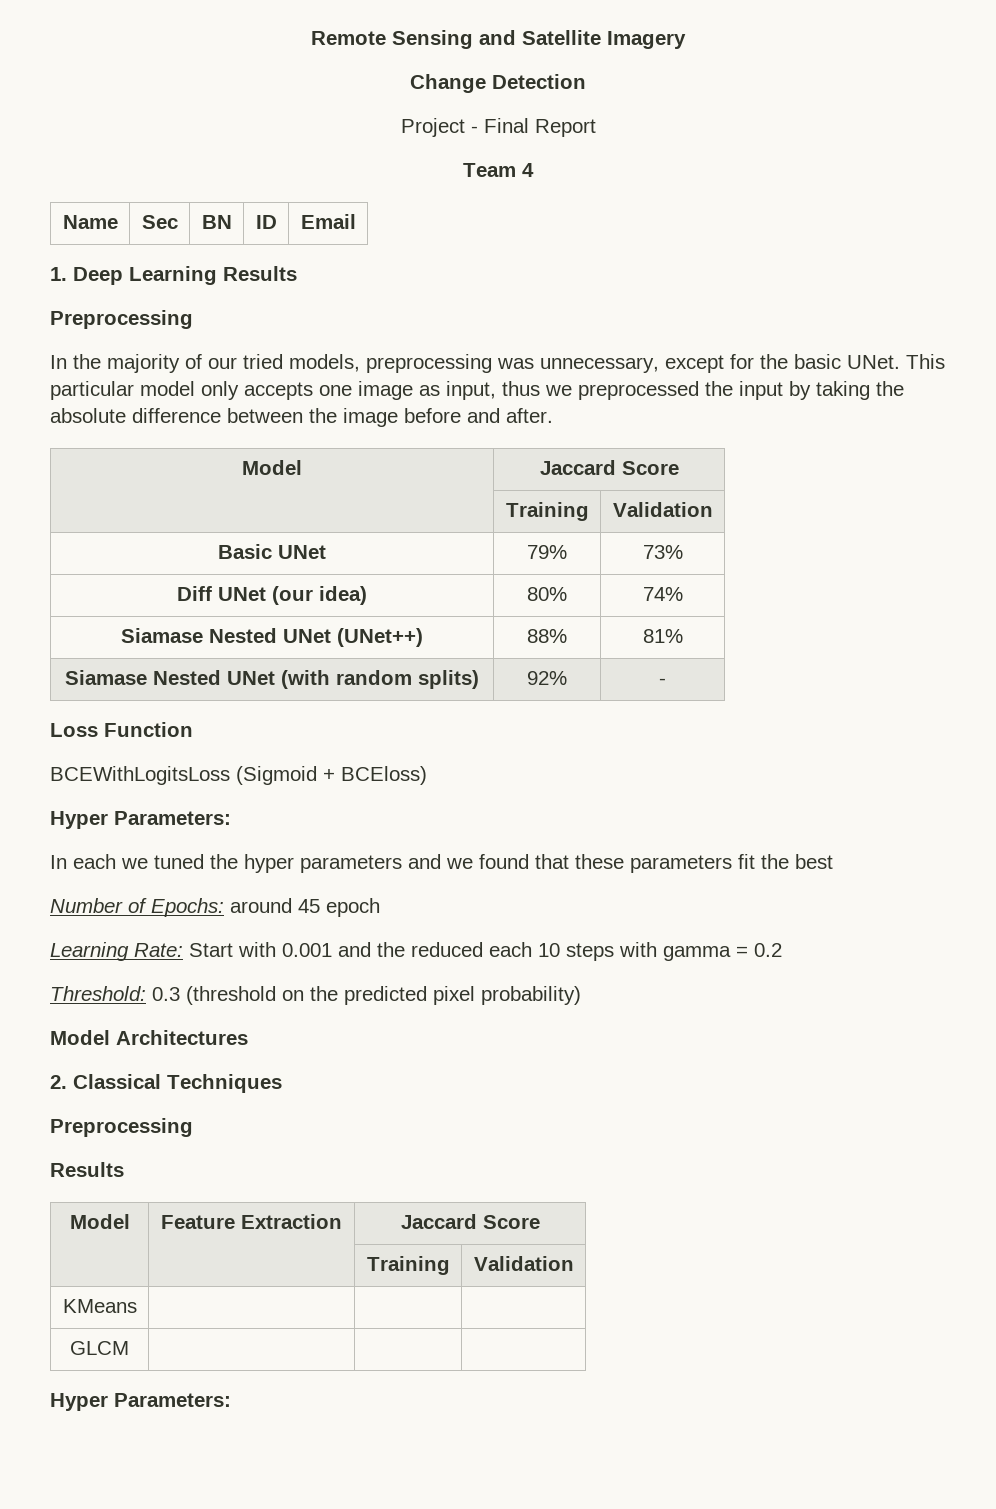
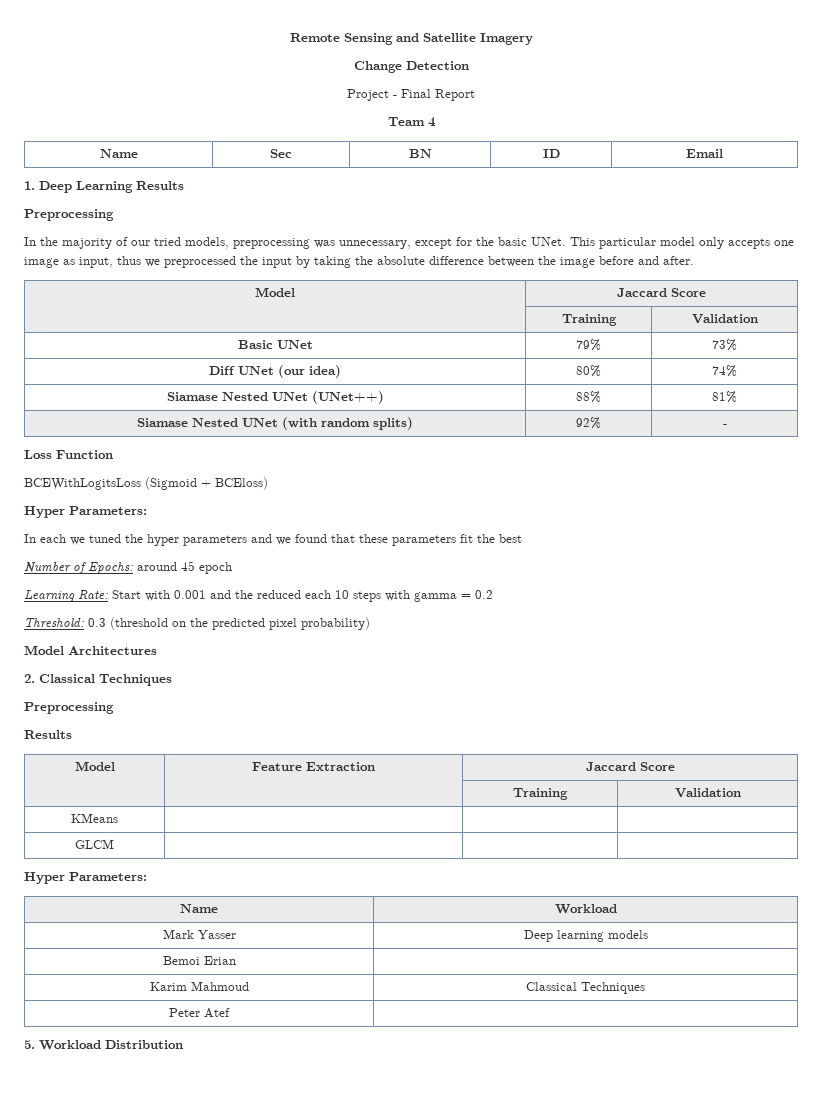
(231, 1400) none -> [180,904,218,913] [554,904,617,914] [162,929,236,939] [523,930,648,942] [162,956,236,965] [149,981,249,991] [526,982,645,994] [169,1008,230,1018] [24,1040,183,1050] // Name | Workload // Mark Yasser | Deep learning models // Bemoi Erian | // Karim Mahmoud | Classical Techniques // Peter Atef | // 5. Workload Distribution

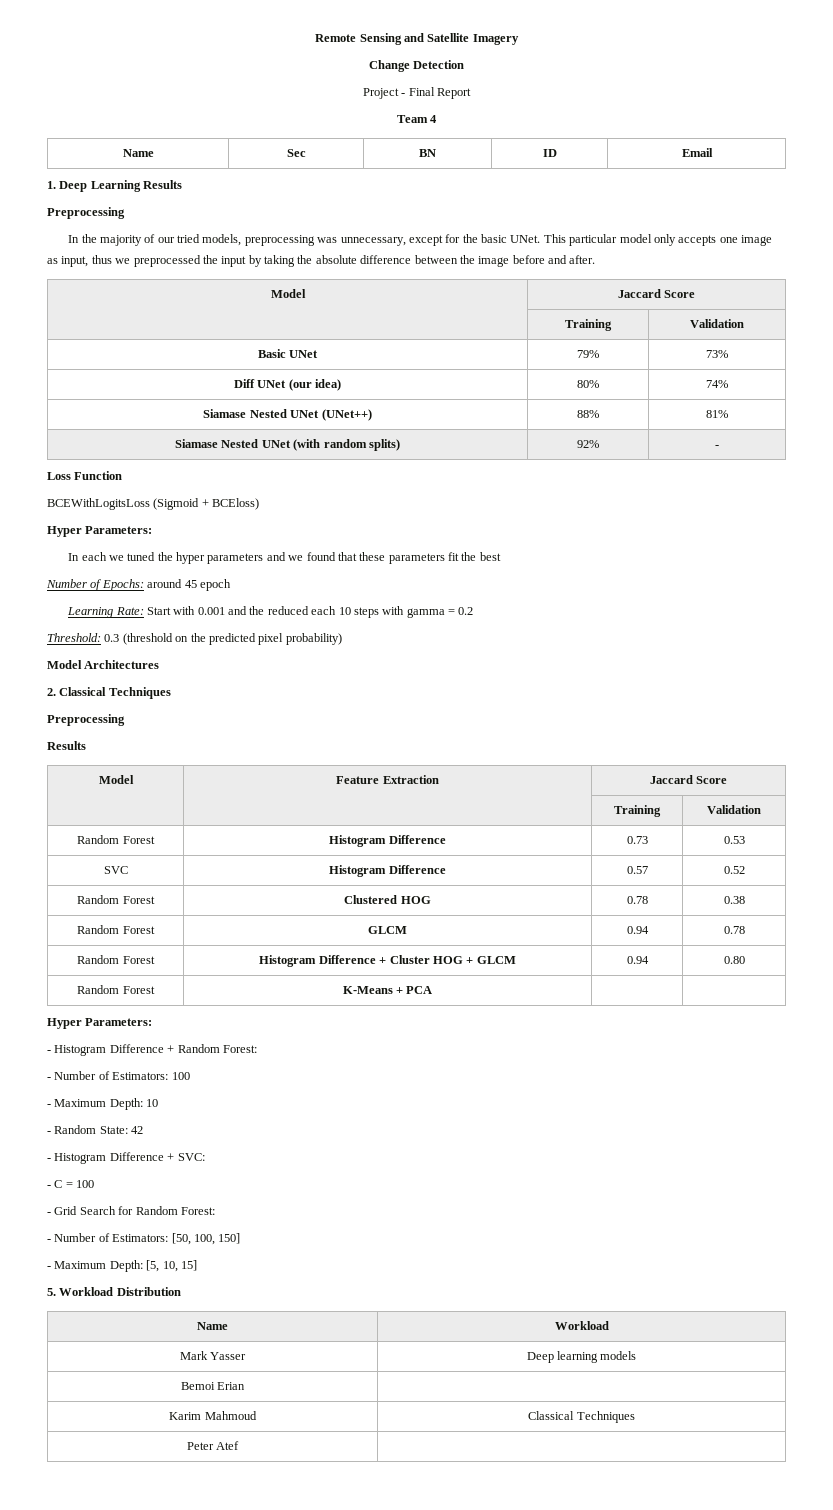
[71,813,118,823] [75,839,114,849] [24,872,147,884] KMeans | | | // GLCM | | | // Hyper Parameters: -> [77,835,155,844] [329,835,446,847] [626,836,648,844] [723,836,745,844] [103,866,128,874] [329,865,446,877] [626,866,648,874] [723,866,745,874] [77,895,155,904] [344,895,431,904] [626,896,648,904] [723,896,745,904] [77,925,155,934] [368,926,407,934] [626,926,649,934] [723,926,745,934] [77,955,155,964] [259,955,516,967] [626,956,649,964] [723,956,745,964] [77,985,155,994] [342,986,433,994] [47,1018,153,1029] [47,1044,257,1056] [47,1071,190,1080] [47,1098,159,1110] [47,1125,144,1134] [47,1152,205,1164] [47,1180,95,1188] [47,1206,215,1215] [47,1233,241,1245] [47,1260,197,1272] [47,1287,181,1296] Random Forest | Histogram Difference | 0.73 | 0.53 // SVC | Histogram Difference | 0.57 | 0.52 // Random Forest | Clustered HOG | 0.78 | 0.38 // Random Forest | GLCM | 0.94 | 0.78 // Random Forest | Histogram Difference + Cluster HOG + GLCM | 0.94 | 0.80 // Random Forest | K-Means + PCA | | // Hyper Parameters: // - Histogram Difference + Random Forest: // - Number of Estimators: 100 // - Maximum Depth: 10 // - Random State: 42 // - Histogram Difference + SVC: // - C = 100 // - Grid Search for Random Forest: // - Number of Estimators: [50, 100, 150] // - Maximum Depth: [5, 10, 15] // 5. Workload Distribution
[24,1040,183,1050] // 5. Workload Distribution -> (240, 1445) none

